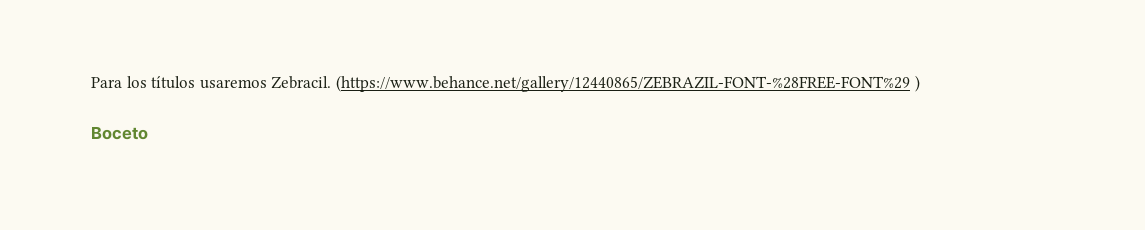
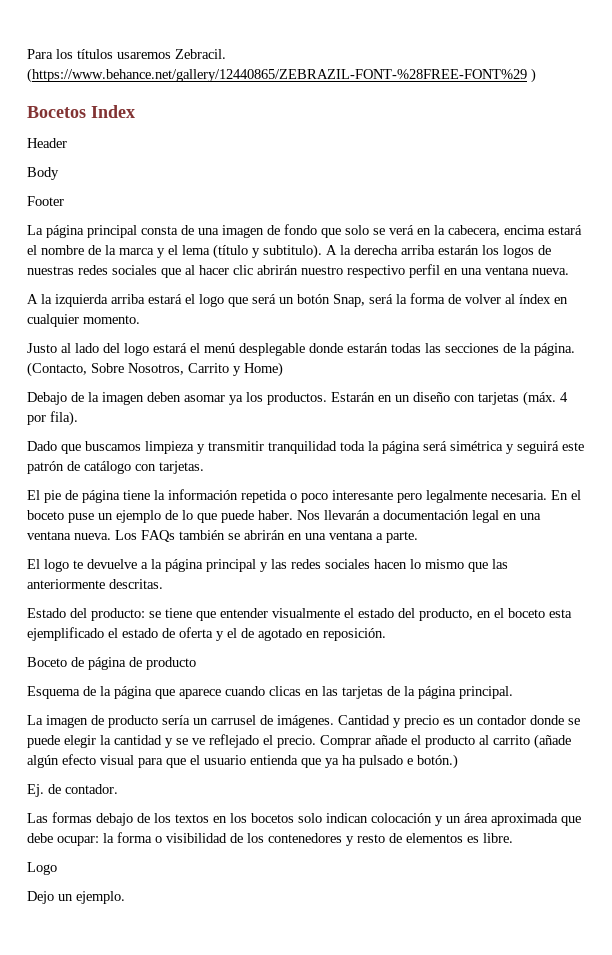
[91,126,148,140] Boceto -> [27,105,135,118] [27,138,67,148] [27,167,59,180] [27,196,64,206] [27,224,582,238] [27,244,551,259] [27,264,569,278] [27,293,568,307] [27,314,140,327] [27,343,575,356] [27,362,283,377] [27,391,568,406] [27,411,78,426] [27,441,584,454] [27,461,204,474] [27,489,581,503] [27,510,541,523] [27,530,418,543] [27,559,508,572] [27,579,163,589] [27,608,572,621] [27,627,386,641] [27,657,196,670] [27,686,513,699] [27,715,580,728] [27,734,571,749] [27,754,458,769] [27,784,118,797] [27,812,581,826] [27,832,513,846] [27,862,57,875] [27,891,125,904] Bocetos Index // Header // Body // Footer // La página principal consta de una imagen de fondo que solo se verá en la cabecera, encima estará el nombre de la marca y el lema (título y subtitulo). A la derecha arriba estarán los logos de nuestras redes sociales que al hacer clic abrirán nuestro respectivo perfil en una ventana nueva. // A la izquierda arriba estará el logo que será un botón Snap, será la forma de volver al índex en cualquier momento. // Justo al lado del logo estará el menú desplegable donde estarán todas las secciones de la página. (Contacto, Sobre Nosotros, Carrito y Home) // Debajo de la imagen deben asomar ya los productos. Estarán en un diseño con tarjetas (máx. 4 por fila). // Dado que buscamos limpieza y transmitir tranquilidad toda la página será simétrica y seguirá este patrón de catálogo con tarjetas. // El pie de página tiene la información repetida o poco interesante pero legalmente necesaria. En el boceto puse un ejemplo de lo que puede haber. Nos llevarán a documentación legal en una ventana nueva. Los FAQs también se abrirán en una ventana a parte. // El logo te devuelve a la página principal y las redes sociales hacen lo mismo que las anteriormente descritas. // Estado del producto: se tiene que entender visualmente el estado del producto, en el boceto esta ejemplificado el estado de oferta y el de agotado en reposición. // Boceto de página de producto // Esquema de la página que aparece cuando clicas en las tarjetas de la página principal. // La imagen de producto sería un carrusel de imágenes. Cantidad y precio es un contador donde se puede elegir la cantidad y se ve reflejado el precio. Comprar añade el producto al carrito (añade algún efecto visual para que el usuario entienda que ya ha pulsado e botón.) // Ej. de contador. // Las formas debajo de los textos en los bocetos solo indican colocación y un área aproximada que debe ocupar: la forma o visibilidad de los contenedores y resto de elementos es libre. // Logo // Dejo un ejemplo.

